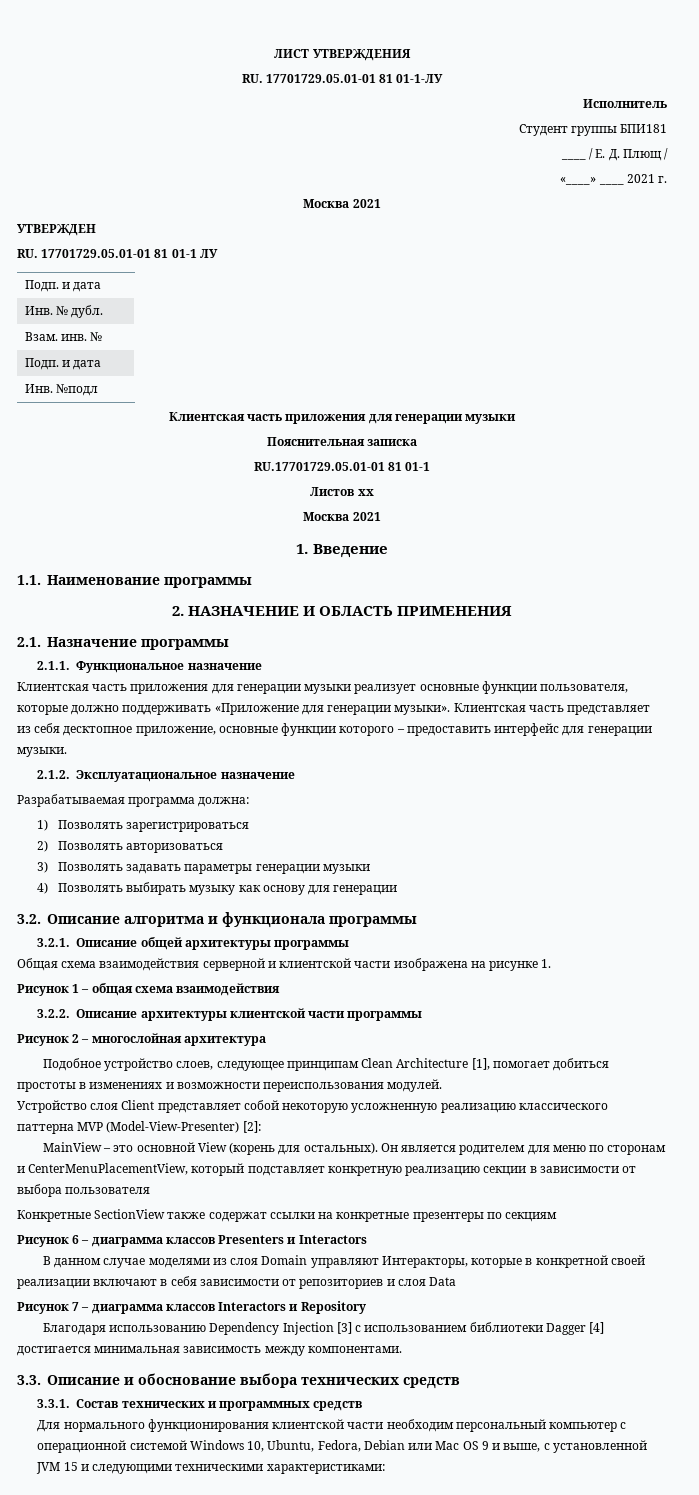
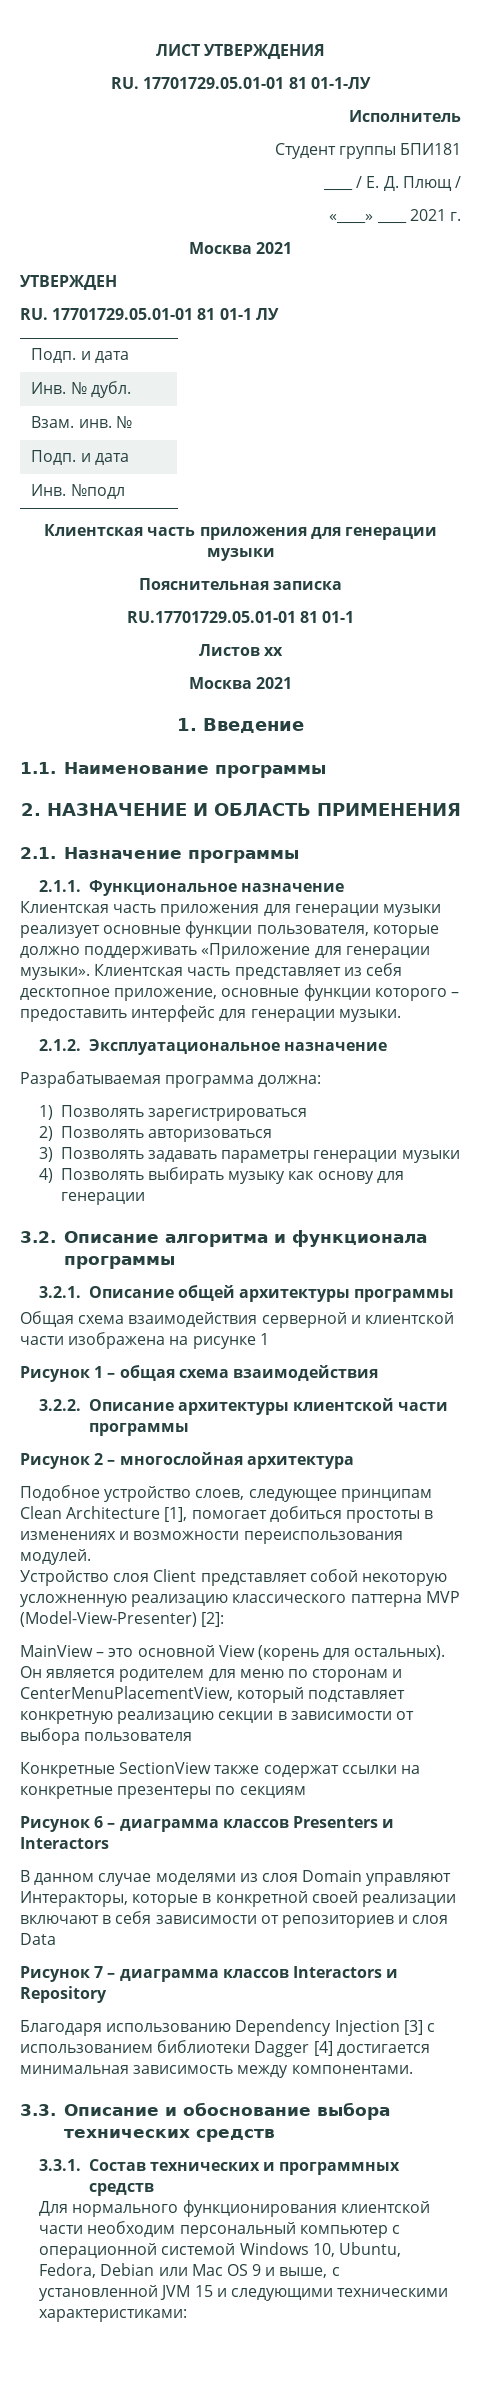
[541,959,552,968] 1. -> [259,1333,269,1345] 1

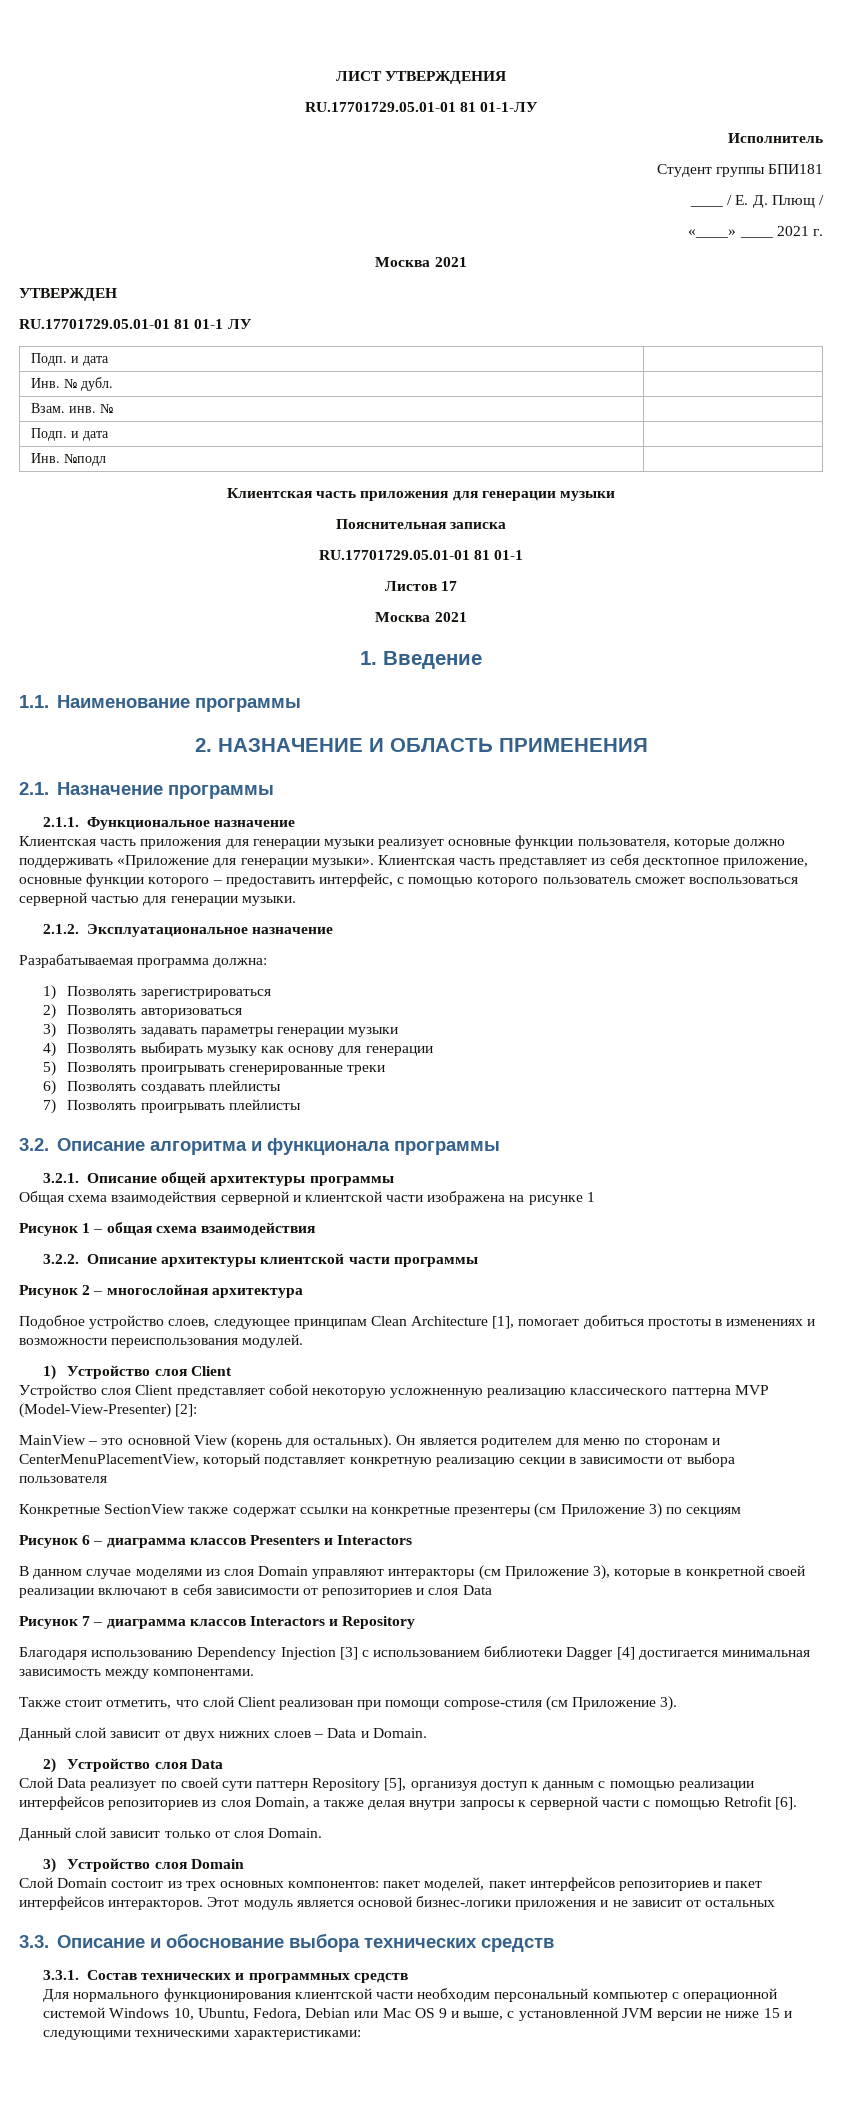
[111,77,285,89] RU. 17701729.05.01-01 -> [304,102,456,112] RU.17701729.05.01-01
[20,308,194,320] RU. 17701729.05.01-01 -> [19,319,170,329] RU.17701729.05.01-01
[264,647,284,656] хх -> [441,581,458,591] 17
[131,1005,216,1022] интерфейс -> [318,873,799,887] [19,892,140,906] интерфейс, с помощью которого пользователь сможет воспользоваться серверной частью
(145, 1198) none -> [43,1061,385,1076] [43,1080,281,1095] [43,1099,301,1114] // 5) Позволять проигрывать сгенерированные треки // 6) Позволять создавать плейлисты // 7) Позволять проигрывать плейлисты
(91, 1557) none -> [43,1365,232,1380] // 1) Устройство слоя Client
(212, 1792) none -> [534,1503,662,1518] (см Приложение 3)
[20,1891,128,1907] Интеракторы, -> [388,1565,611,1580] интеракторы (см Приложение 3),
(413, 2069) none -> [19,1696,678,1711] [19,1727,427,1741] [43,1758,223,1773] [19,1777,754,1791] [19,1796,797,1810] [19,1827,323,1841] [43,1858,244,1873] [19,1877,763,1891] [19,1896,776,1910] // Также стоит отметить, что слой Client реализован при помощи compose-стиля (см Приложение 3). // Данный слой зависит от двух нижних слоев – Data и Domain. // 2) Устройство слоя Data // Слой Data реализует по своей сути паттерн Repository [5], организуя доступ к данным с помощью реализации интерфейсов репозиториев из слоя Domain, а также делая внутри запросы к серверной части с помощью Retrofit [6]. // Данный слой зависит только от слоя Domain. // 3) Устройство слоя Domain // Слой Domain состоит из трех основных компонентов: пакет моделей, пакет интерфейсов репозиториев и пакет интерфейсов интеракторов. Этот модуль является основой бизнес-логики приложения и не зависит от остальных
(191, 2292) none -> [656,2011,760,2021] версии не ниже

